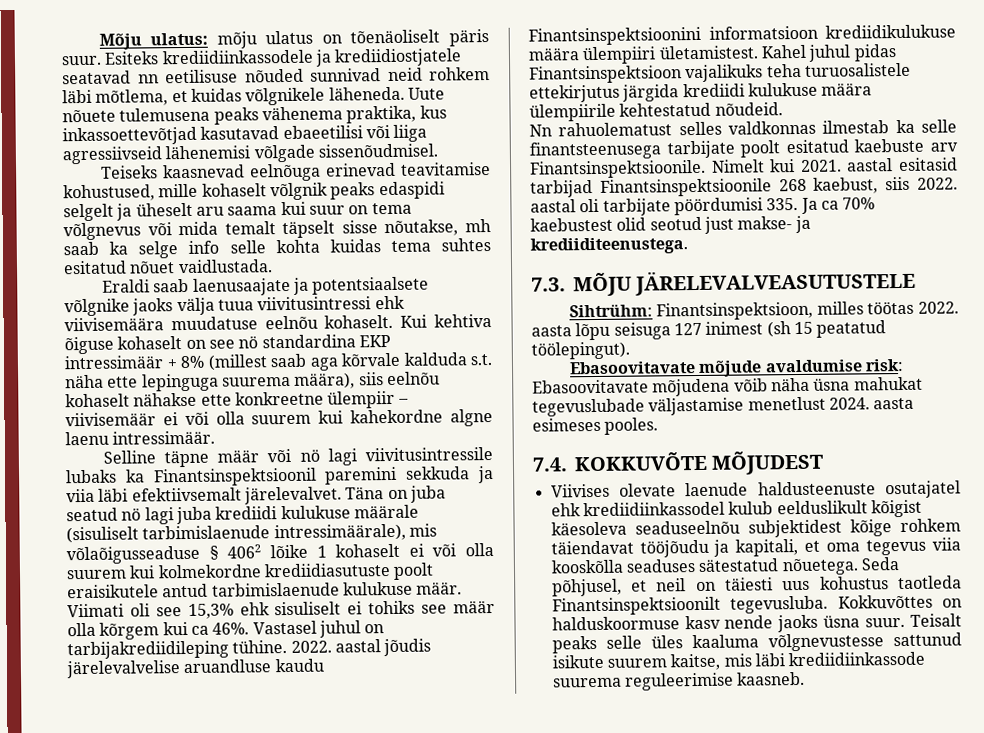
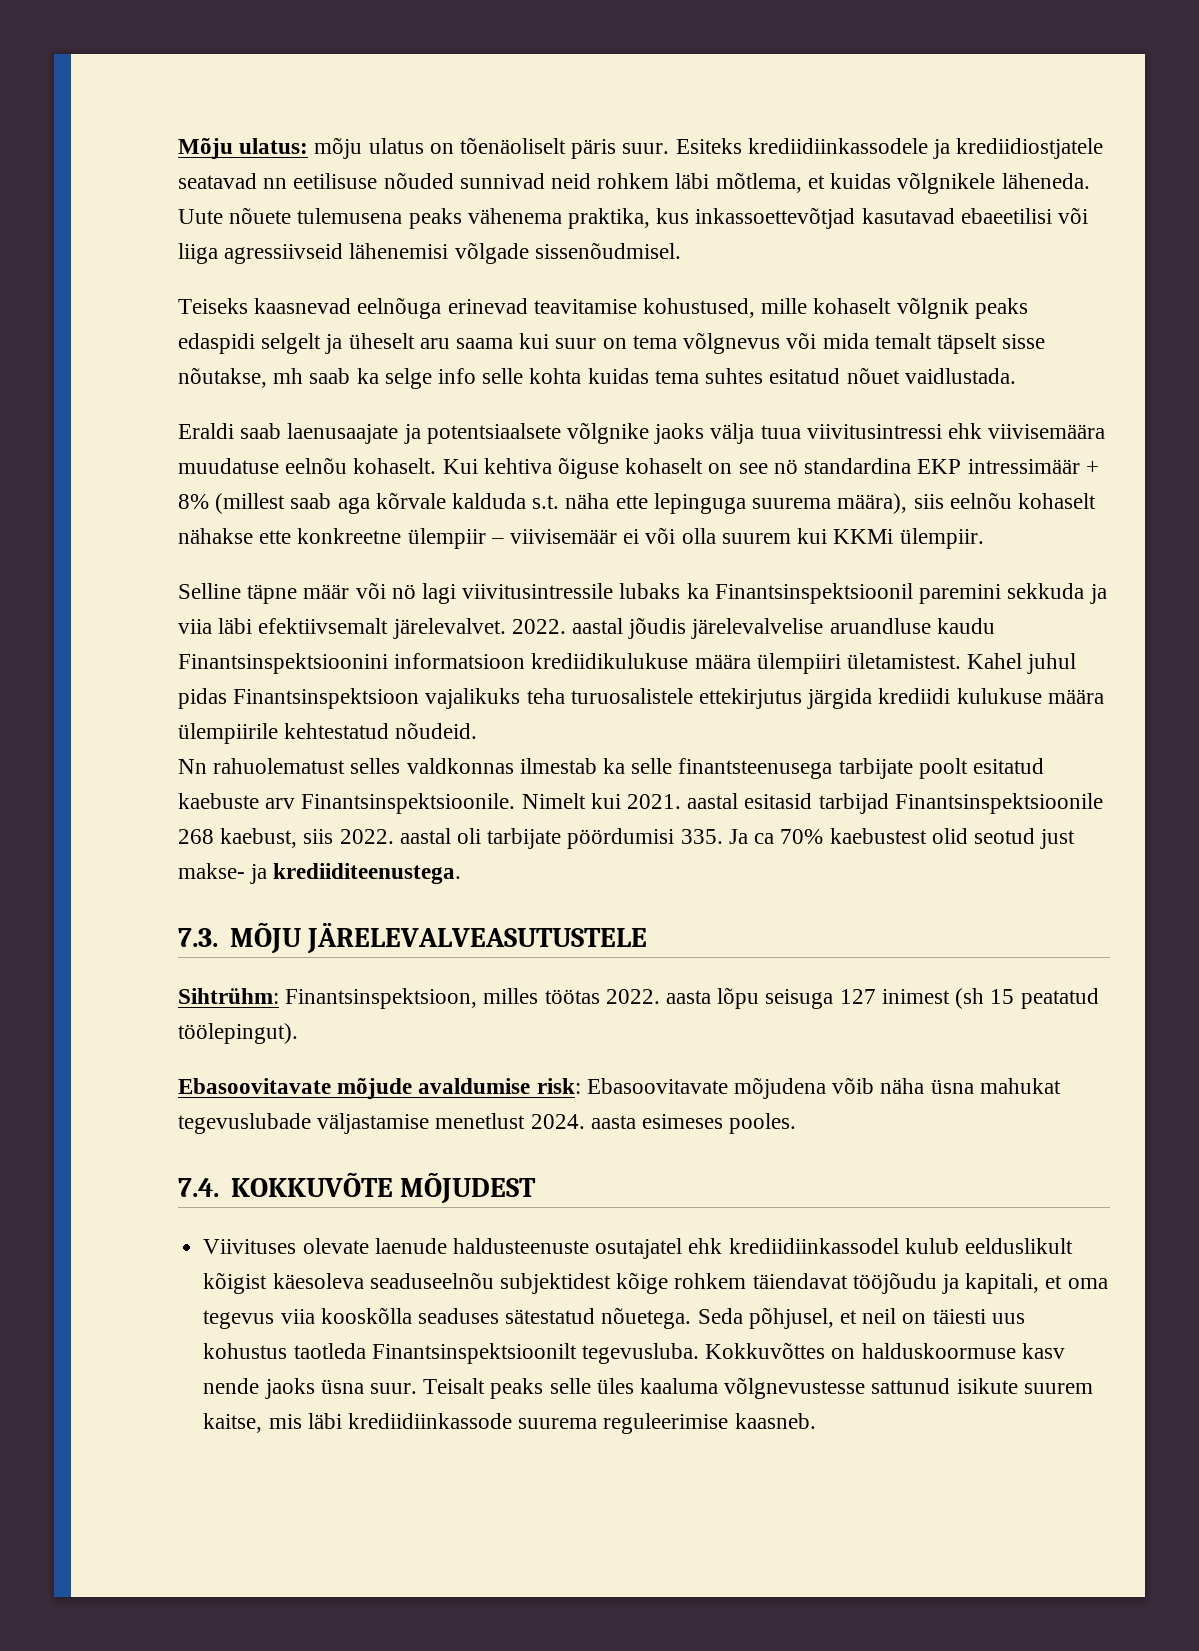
[350,408,493,427] [65,430,216,446] kahekordne algne laenu intressimäär. -> [833,528,984,549] KKMi ülempiir.
[345,485,446,503] [66,504,419,525] [66,523,437,544] [66,542,494,565] [66,562,435,580] [67,581,463,599] [67,600,496,619] [67,620,385,640] [67,640,288,660] Täna on juba seatud nö lagi juba krediidi kulukuse määrale (sisuliselt tarbimislaenude intressimäärale), mis võlaõigusseaduse § 4062 lõike 1 kohaselt ei või olla suurem kui kolmekordne krediidiasutuste poolt eraisikutele antud tarbimislaenude kulukuse määr. Viimati oli see 15,3% ehk sisuliselt ei tohiks see määr olla kõrgem kui ca 46%. Vastasel juhul on tarbijakrediidileping tühine. -> (506, 628) none
[550,483,610,498] Viivises -> [203,1239,297,1254] Viivituses

